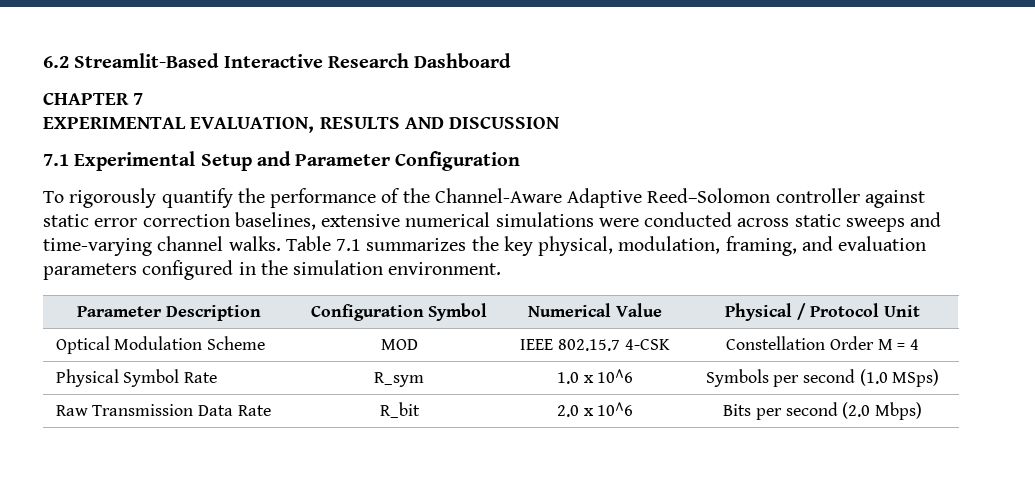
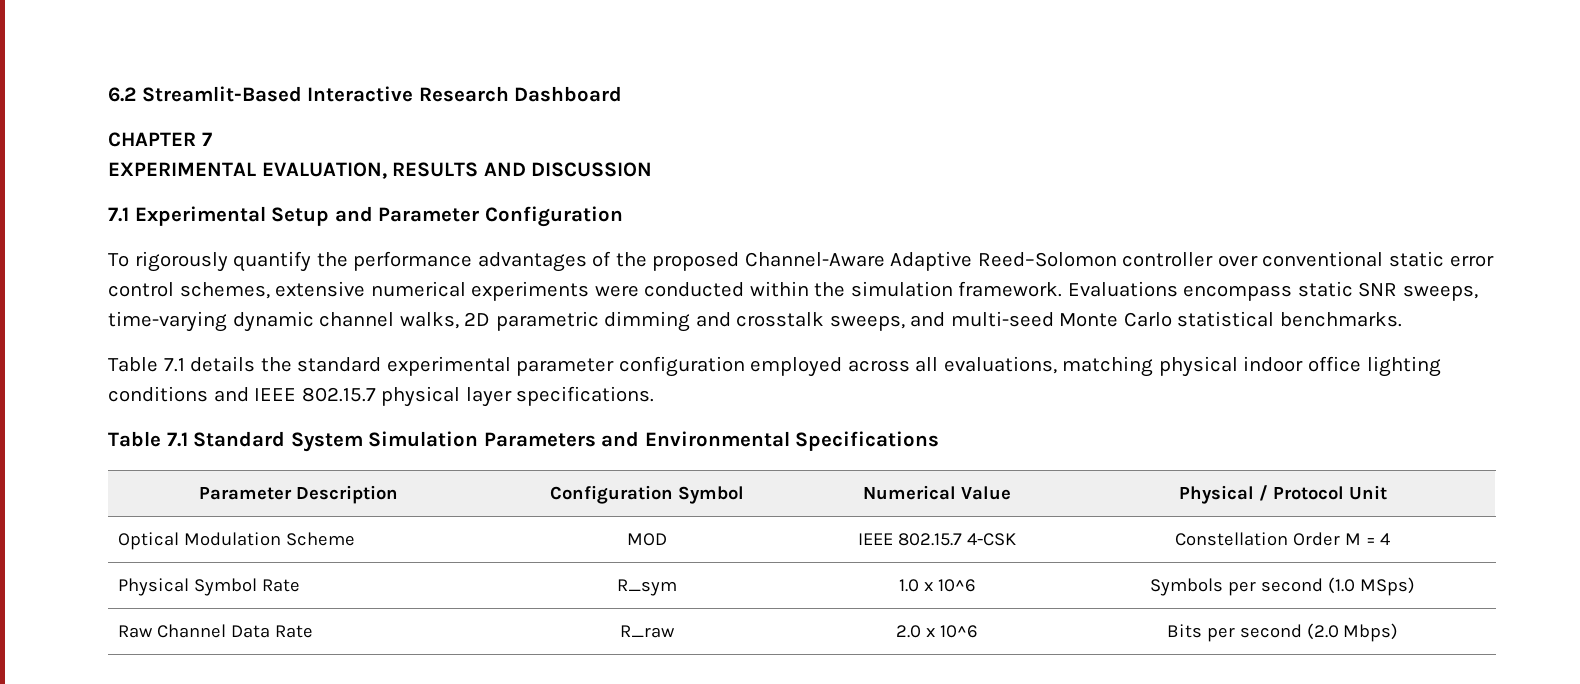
(377, 198) none -> [477,252,587,272] advantages
(430, 195) none -> [652,252,740,271] proposed
[864,190,925,208] [43,212,316,230] against static error correction baselines, -> [1217,251,1494,267] [108,282,270,299] over conventional static error control schemes,
[495,212,594,227] simulations -> [471,281,590,301] experiments
[737,212,942,232] [43,236,927,256] [43,260,502,280] across static sweeps and time-varying channel walks. Table 7.1 summarizes the key physical, modulation, framing, and evaluation parameters configured in the simulation environment. -> [749,281,1479,301] [108,311,1403,332] [108,356,1441,377] [108,386,655,407] [108,431,940,452] within the simulation framework. Evaluations encompass static SNR sweeps, time-varying dynamic channel walks, 2D parametric dimming and crosstalk sweeps, and multi-seed Monte Carlo statistical benchmarks. // Table 7.1 details the standard experimental parameter configuration employed across all evaluations, matching physical indoor office lighting conditions and IEEE 802.15.7 physical layer specifications. // Table 7.1 Standard System Simulation Parameters and Environmental Specifications
[92,404,194,416] Transmission -> [157,624,227,638] Channel
[379,402,420,418] R_bit -> [619,625,675,638] R_raw

